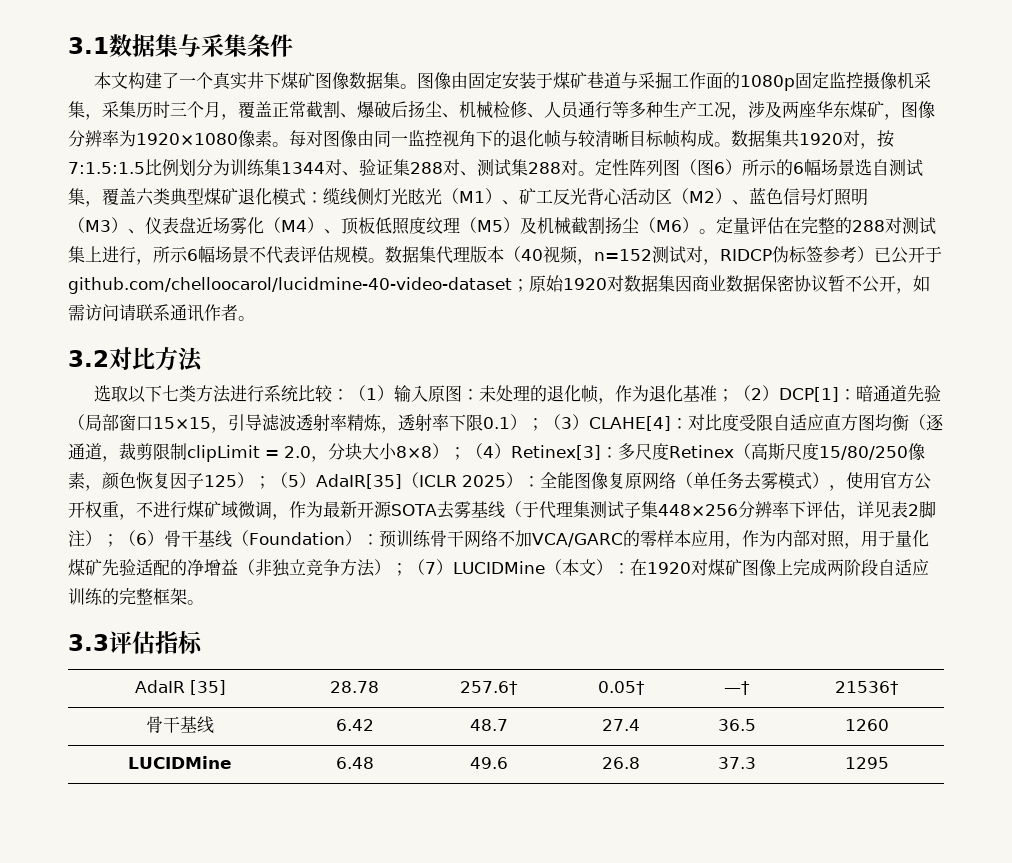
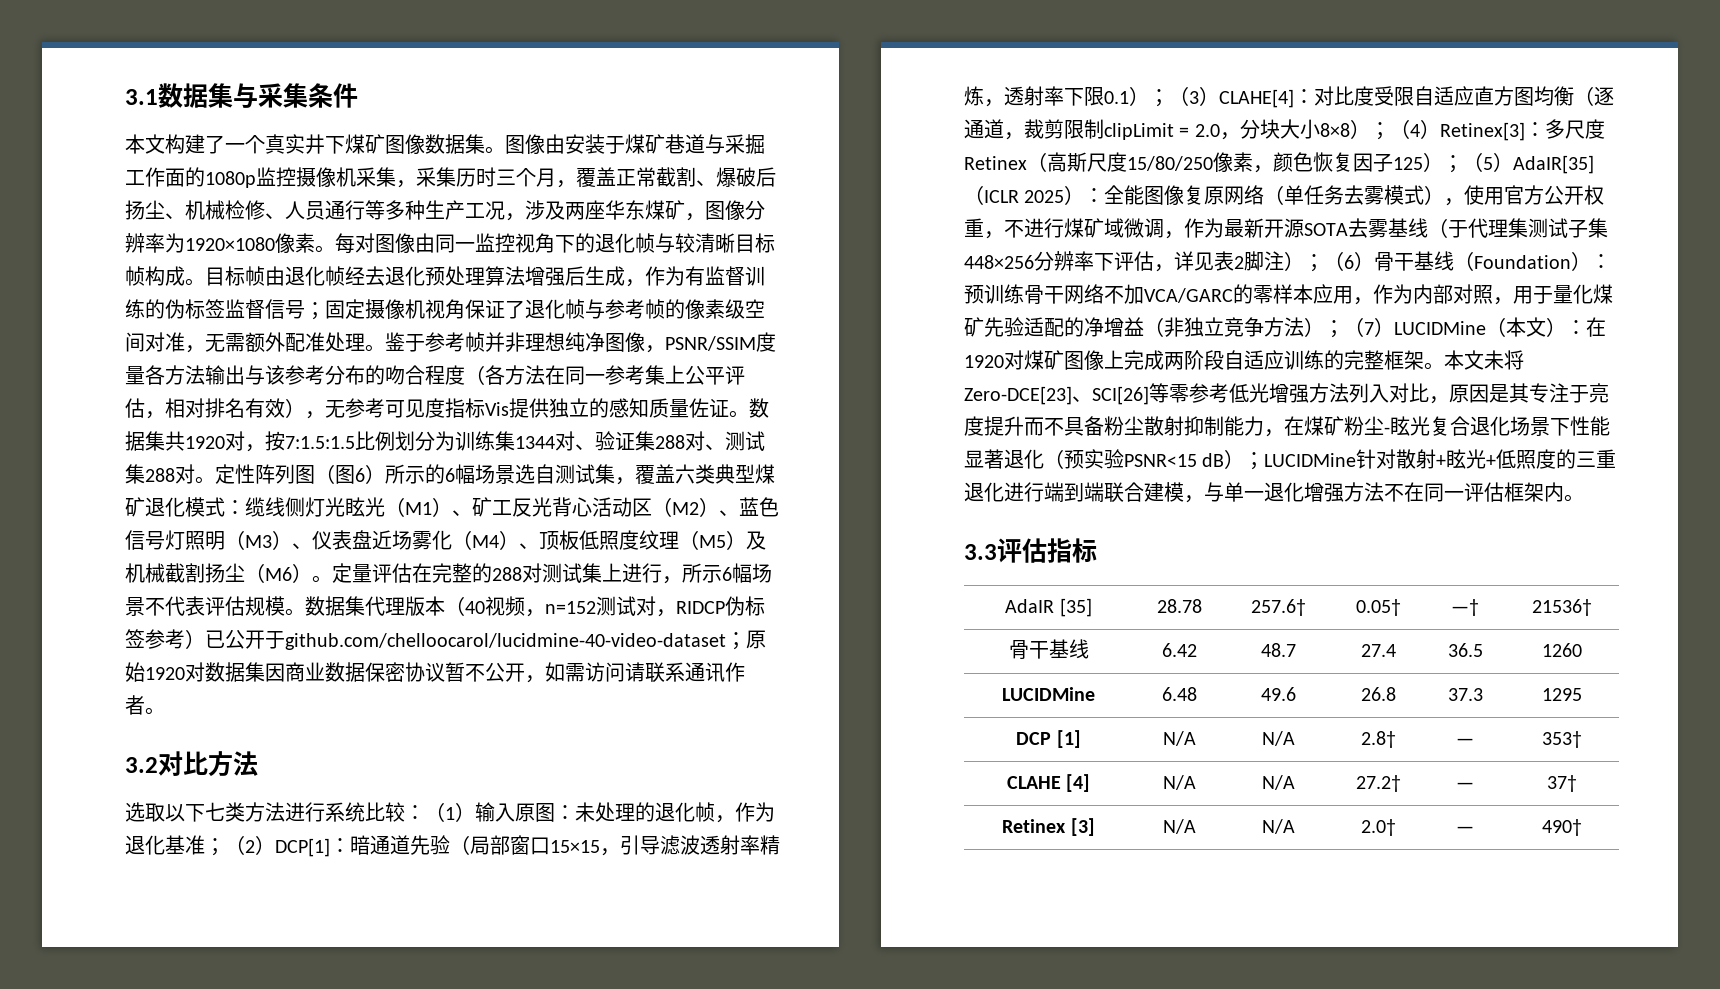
[467,72,502,89] 固定 -> (565, 144) none
[794,72,829,89] 固定 -> (256, 179) none
(731, 144) none -> [205,266,765,287] [125,299,765,320] [125,332,776,353] [125,365,745,385] [125,398,749,419] 目标帧由退化帧经去退化预处理算法增强后生成，作为有监督训练的伪标签监督信号；固定摄像机视角保证了退化帧与参考帧的像素级空间对准，无需额外配准处理。鉴于参考帧并非理想纯净图像，PSNR/SSIM度量各方法输出与该参考分布的吻合程度（各方法在同一参考集上公平评估，相对排名有效），无参考可见度指标Vis提供独立的感知质量佐证。
(204, 602) none -> [1444,350,1524,370] [964,383,1609,405] [964,416,1610,437] [964,449,1617,470] [964,482,1584,503] 本文未将Zero-DCE[23]、SCI[26]等零参考低光增强方法列入对比，原因是其专注于亮度提升而不具备粉尘散射抑制能力，在煤矿粉尘-眩光复合退化场景下性能显著退化（预实验PSNR<15 dB）；LUCIDMine针对散射+眩光+低照度的三重退化进行端到端联合建模，与单一退化增强方法不在同一评估框架内。
(889, 763) none -> [1016,730,1081,748] [1162,731,1196,746] [1262,731,1295,746] [1361,731,1396,748] [1456,738,1474,745] [1541,731,1582,748] [1006,774,1091,792] [1162,775,1196,790] [1262,775,1295,790] [1356,775,1401,792] [1456,782,1474,789] [1546,775,1577,792] [1002,818,1095,836] [1162,819,1196,834] [1262,819,1295,834] [1361,819,1396,836] [1456,826,1474,833] [1541,819,1582,836] // DCP [1] | N/A | N/A | 2.8† | — | 353† // CLAHE [4] | N/A | N/A | 27.2† | — | 37† // Retinex [3] | N/A | N/A | 2.0† | — | 490†

